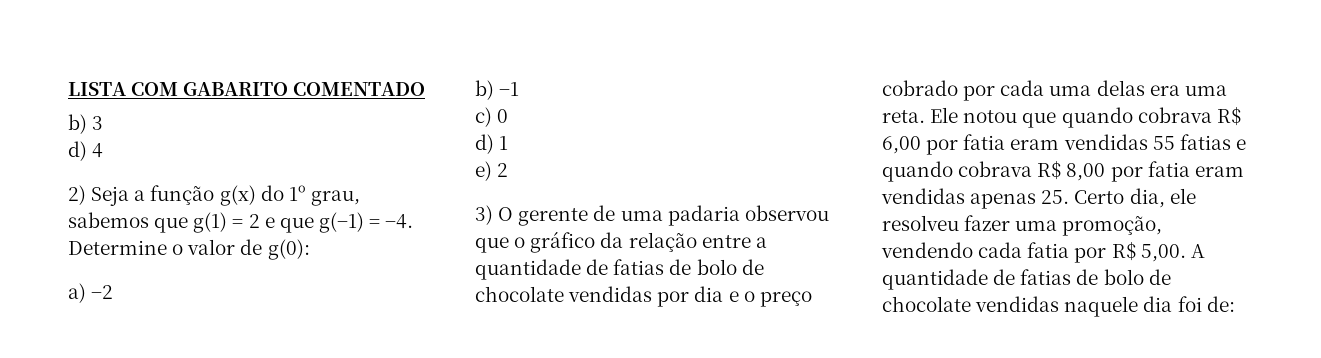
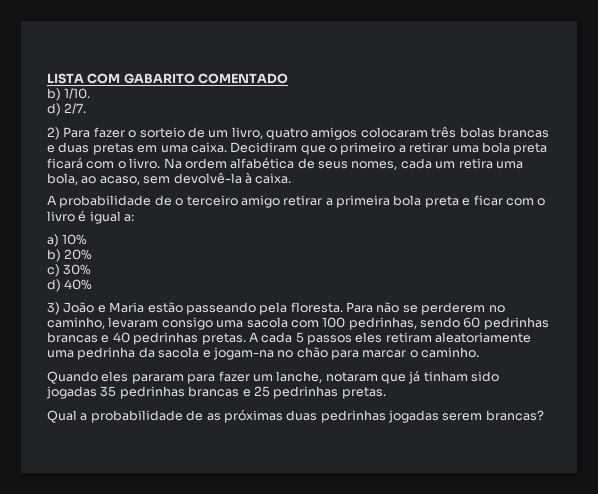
[92,116,104,130] [68,141,104,161] 3 // d) 4 -> [64,88,91,99] [47,103,87,116] 1/10. // d) 2/7.
[91,185,360,206] [68,212,414,233] [68,239,310,260] Seja a função g(x) do 1º grau, sabemos que g(1) = 2 e que g(−1) = −4. Determine o valor de g(0): -> [63,126,549,140] [47,142,548,155] [47,157,523,170] [47,172,292,185] [47,195,546,208] [47,210,135,224] Para fazer o sorteio de um livro, quatro amigos colocaram três bolas brancas e duas pretas em uma caixa. Decidiram que o primeiro a retirar uma bola preta ficará com o livro. Na ordem alfabética de seus nomes, cada um retira uma bola, ao acaso, sem devolvê-la à caixa. // A probabilidade de o terceiro amigo retirar a primeira bola preta e ficar com o livro é igual a:
[91,285,114,299] [475,80,520,100] −2 // b) −1 -> [62,234,88,245] [47,249,93,262] 10% // b) 20%
[497,109,509,123] [475,134,509,154] [475,161,509,181] [475,205,829,226] [475,231,767,253] [475,259,764,280] [475,286,812,307] [882,80,1227,101] [882,107,1241,128] [882,134,1246,155] [882,161,1244,182] [881,188,1196,209] [882,215,1163,236] [881,242,1205,263] [882,269,1171,290] [882,296,1235,317] 0 // d) 1 // e) 2 // 3) O gerente de uma padaria observou que o gráfico da relação entre a quantidade de fatias de bolo de chocolate vendidas por dia e o preço cobrado por cada uma delas era uma reta. Ele notou que quando cobrava R$ 6,00 por fatia eram vendidas 55 fatias e quando cobrava R$ 8,00 por fatia eram vendidas apenas 25. Certo dia, ele resolveu fazer uma promoção, vendendo cada fatia por R$ 5,00. A quantidade de fatias de bolo de chocolate vendidas naquele dia foi de: -> [63,264,92,275] [47,279,93,292] [47,302,505,315] [47,317,549,330] [47,332,532,345] [47,347,480,360] [47,370,500,384] [46,386,386,399] [47,409,544,423] 30% // d) 40% // 3) João e Maria estão passeando pela floresta. Para não se perderem no caminho, levaram consigo uma sacola com 100 pedrinhas, sendo 60 pedrinhas brancas e 40 pedrinhas pretas. A cada 5 passos eles retiram aleatoriamente uma pedrinha da sacola e jogam-na no chão para marcar o caminho. // Quando eles pararam para fazer um lanche, notaram que já tinham sido jogadas 35 pedrinhas brancas e 25 pedrinhas pretas. // Qual a probabilidade de as próximas duas pedrinhas jogadas serem brancas?

